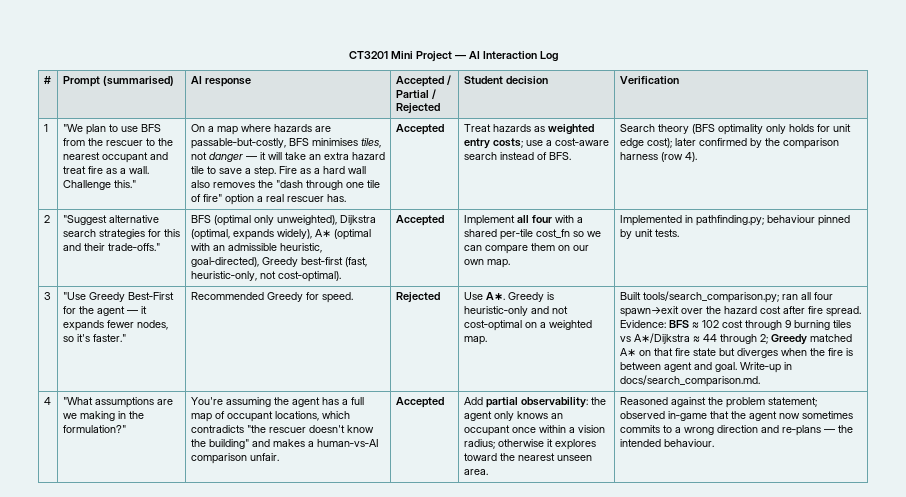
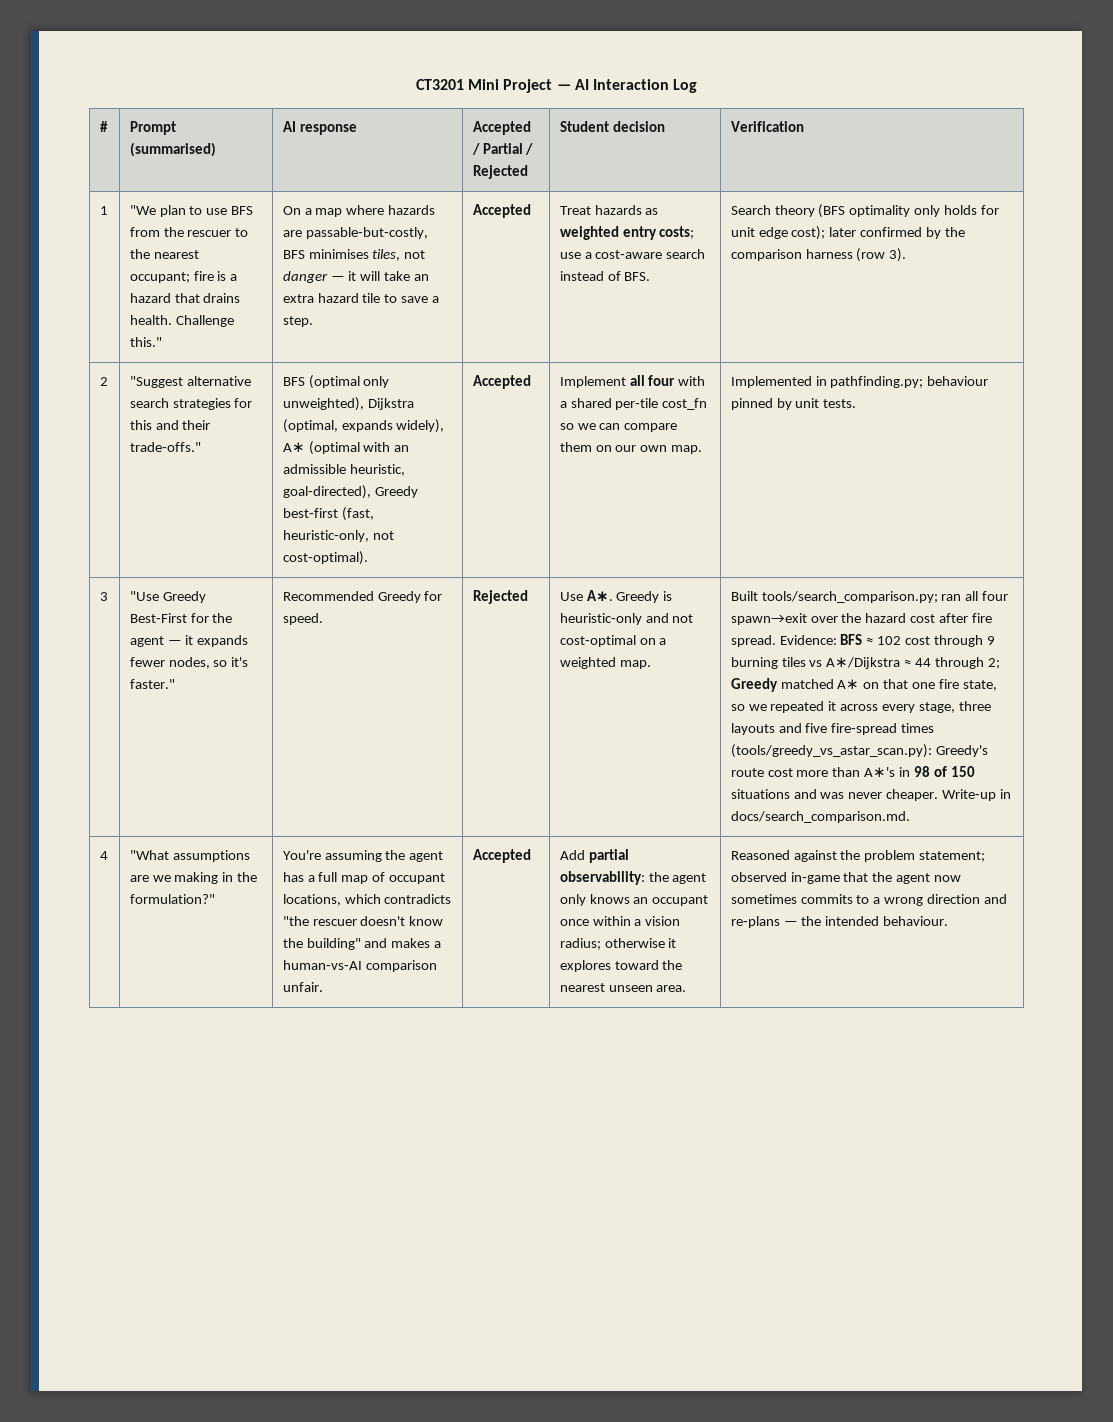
[101,152,168,163] [62,166,149,174] occupant and treat fire as a wall. -> [129,271,238,283] [129,293,241,303] [129,315,172,325] occupant; fire is a hazard that drains health.
[278,166,366,174] [190,180,380,190] [190,194,346,205] Fire as a hard wall also removes the "dash through one tile of fire" option a real rescuer has. -> (313, 321) none
[684,152,697,162] 4). -> [889,248,907,262] 3).
[674,348,853,358] [619,362,737,372] fire state but diverges when the fire is between agent and goal. -> [912,679,998,691] [730,701,992,713] [730,723,935,735] [730,744,988,758] [730,766,975,777] [730,789,939,801] one fire state, so we repeated it across every stage, three layouts and five fire‑spread times (tools/greedy_vs_astar_scan.py): Greedy's route cost more than A∗'s in 98 of 150 situations and was never cheaper.

